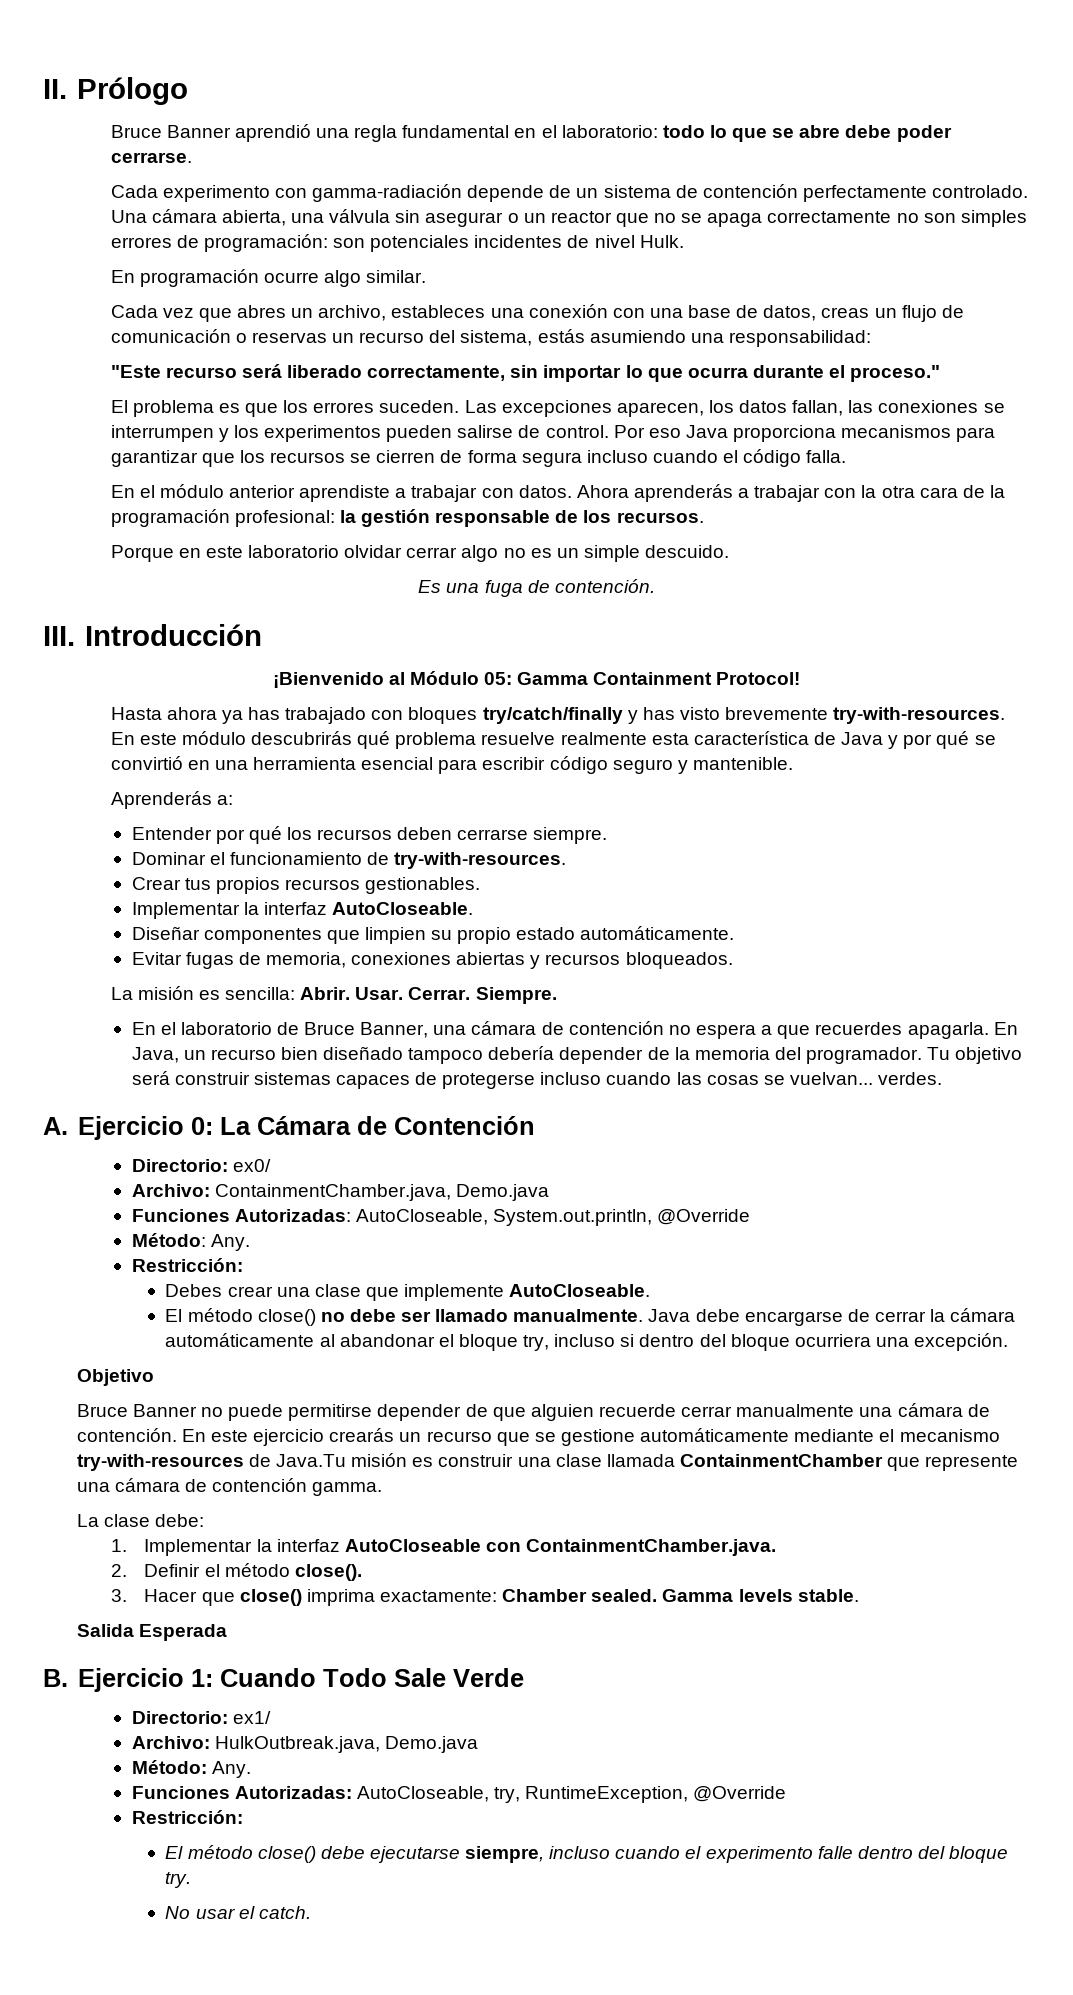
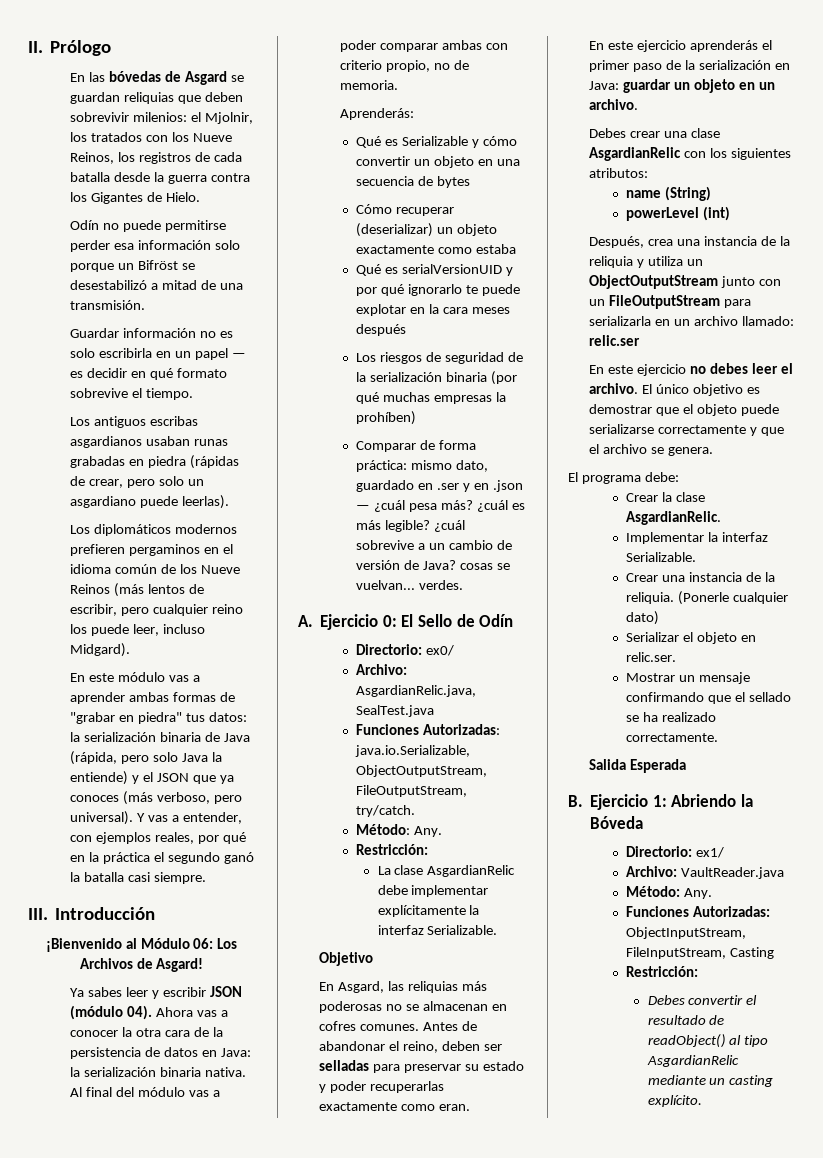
[110,124,952,142] [110,152,192,163] [110,184,1029,202] [110,209,1027,227] [110,234,684,252] [110,269,427,287] [110,304,964,322] [110,329,871,347] [110,364,941,382] [110,400,1005,417] [110,425,996,442] [110,449,847,467] [110,484,1005,502] [110,509,704,527] [110,545,730,562] [418,579,655,597] Bruce Banner aprendió una regla fundamental en el laboratorio: todo lo que se abre debe poder cerrarse. // Cada experimento con gamma-radiación depende de un sistema de contención perfectamente controlado. Una cámara abierta, una válvula sin asegurar o un reactor que no se apaga correctamente no son simples errores de programación: son potenciales incidentes de nivel Hulk. // En programación ocurre algo similar. // Cada vez que abres un archivo, estableces una conexión con una base de datos, creas un flujo de comunicación o reservas un recurso del sistema, estás asumiendo una responsabilidad: // "Este recurso será liberado correctamente, sin importar lo que ocurra durante el proceso." // El problema es que los errores suceden. Las excepciones aparecen, los datos fallan, las conexiones se interrumpen y los experimentos pueden salirse de control. Por eso Java proporciona mecanismos para garantizar que los recursos se cierren de forma segura incluso cuando el código falla. // En el módulo anterior aprendiste a trabajar con datos. Ahora aprenderás a trabajar con la otra cara de la programación profesional: la gestión responsable de los recursos. // Porque en este laboratorio olvidar cerrar algo no es un simple descuido. // Es una fuga de contención. -> [70,71,244,85] [70,92,244,104] [70,112,254,124] [70,132,233,142] [70,152,243,164] [70,172,251,184] [70,192,201,204] [70,220,227,232] [70,240,241,252] [70,260,196,272] [70,280,244,290] [70,300,146,310] [70,328,234,338] [70,348,246,360] [70,368,228,380] [70,388,194,400] [70,416,199,428] [70,436,229,448] [70,455,240,469] [70,476,205,488] [70,495,230,509] [70,524,238,536] [70,544,234,556] [70,564,241,574] [70,583,205,597] [70,604,244,616] [70,624,206,636] [70,643,131,657] [70,672,201,682] [70,692,236,704] [70,712,248,724] [70,732,251,742] [70,751,223,765] [70,771,234,785] [70,791,243,805] [70,811,243,825] [70,832,247,844] [70,852,254,864] [70,872,207,884] En las bóvedas de Asgard se guardan reliquias que deben sobrevivir milenios: el Mjolnir, los tratados con los Nueve Reinos, los registros de cada batalla desde la guerra contra los Gigantes de Hielo. // Odín no puede permitirse perder esa información solo porque un Bifröst se desestabilizó a mitad de una transmisión. // Guardar información no es solo escribirla en un papel — es decidir en qué formato sobrevive el tiempo. // Los antiguos escribas asgardianos usaban runas grabadas en piedra (rápidas de crear, pero solo un asgardiano puede leerlas). // Los diplomáticos modernos prefieren pergaminos en el idioma común de los Nueve Reinos (más lentos de escribir, pero cualquier reino los puede leer, incluso Midgard). // En este módulo vas a aprender ambas formas de "grabar en piedra" tus datos: la serialización binaria de Java (rápida, pero solo Java la entiende) y el JSON que ya conoces (más verboso, pero universal). Y vas a entender, con ejemplos reales, por qué en la práctica el segundo ganó la batalla casi siempre.
[484,672,801,685] [110,707,1006,724] [110,731,996,749] [110,756,793,774] [110,791,233,809] [131,826,608,844] [131,852,567,869] [131,877,481,894] [131,902,473,919] [131,926,735,944] [131,952,733,969] [110,986,557,1004] [131,1021,1018,1039] [131,1046,1023,1064] [131,1071,702,1089] 05: Gamma Containment Protocol! // Hasta ahora ya has trabajado con bloques try/catch/finally y has visto brevemente try-with-resources. En este módulo descubrirás qué problema resuelve realmente esta característica de Java y por qué se convirtió en una herramienta esencial para escribir código seguro y mantenible. // Aprenderás a: // Entender por qué los recursos deben cerrarse siempre. // Dominar el funcionamiento de try-with-resources. // Crear tus propios recursos gestionables. // Implementar la interfaz AutoCloseable. // Diseñar componentes que limpien su propio estado automáticamente. // Evitar fugas de memoria, conexiones abiertas y recursos bloqueados. // La misión es sencilla: Abrir. Usar. Cerrar. Siempre. // En el laboratorio de Bruce Banner, una cámara de contención no espera a que recuerdes apagarla. En Java, un recurso bien diseñado tampoco debería depender de la memoria del programador. Tu objetivo será construir sistemas capaces de protegerse incluso cuando las -> [193,938,238,949] [79,958,204,972] [70,986,242,999] [70,1005,229,1020] [70,1027,223,1037] [70,1047,252,1059] [70,1067,247,1077] [70,1087,220,1097] [340,40,509,52] [340,60,470,72] [340,80,399,90] [340,108,415,120] [356,136,518,148] [356,156,521,168] [356,176,471,188] [356,204,455,216] [356,223,498,237] [356,244,517,254] [356,264,514,276] [356,284,521,296] [356,304,511,316] [356,324,407,336] [356,352,524,364] [356,371,518,385] [356,392,507,404] [356,411,417,425] [356,440,477,452] [356,460,489,472] [356,480,523,492] [356,500,525,512] [356,520,466,532] [356,540,513,550] [356,560,457,570] 06: Los Archivos de Asgard! // Ya sabes leer y escribir JSON (módulo 04). Ahora vas a conocer la otra cara de la persistencia de datos en Java: la serialización binaria nativa. Al final del módulo vas a poder comparar ambas con criterio propio, no de memoria. // Aprenderás: // Qué es Serializable y cómo convertir un objeto en una secuencia de bytes // Cómo recuperar (deserializar) un objeto exactamente como estaba // Qué es serialVersionUID y por qué ignorarlo te puede explotar en la cara meses después // Los riesgos de seguridad de la serialización binaria (por qué muchas empresas la prohíben) // Comparar de forma práctica: mismo dato, guardado en .ser y en .json — ¿cuál pesa más? ¿cuál es más legible? ¿cuál sobrevive a un cambio de versión de Java?
[219,1116,535,1135] La Cámara de Contención -> [401,614,514,627] El Sello de Odín
[214,1184,549,1201] [131,1209,751,1226] ContainmentChamber.java, Demo.java // Funciones Autorizadas: AutoCloseable, System.out.println, @Override -> [356,685,477,697] [356,705,435,717] [356,724,501,735] [355,745,471,757] [356,765,488,777] [356,785,468,797] [356,805,416,817] AsgardianRelic.java, SealTest.java // Funciones Autorizadas: java.io.Serializable, ObjectOutputStream, FileOutputStream, try/catch.
[165,1284,651,1301] [165,1308,1016,1326] [165,1333,1009,1351] [76,1369,154,1386] [76,1403,990,1421] [76,1428,1000,1446] [76,1453,1019,1471] [76,1478,383,1496] [76,1514,205,1527] [110,1539,777,1556] [110,1563,362,1581] [110,1589,859,1606] Debes crear una clase que implemente AutoCloseable. // El método close() no debe ser llamado manualmente. Java debe encargarse de cerrar la cámara automáticamente al abandonar el bloque try, incluso si dentro del bloque ocurriera una excepción. // Objetivo // Bruce Banner no puede permitirse depender de que alguien recuerde cerrar manualmente una cámara de contención. En este ejercicio crearás un recurso que se gestione automáticamente mediante el mecanismo try-with-resources de Java.Tu misión es construir una clase llamada ContainmentChamber que represente una cámara de contención gamma. // La clase debe: // 1. Implementar la interfaz AutoCloseable con ContainmentChamber.java. // 2. Definir el método close(). // 3. Hacer que close() imprima exactamente: Chamber sealed. Gamma levels stable. -> [377,865,516,877] [377,885,489,897] [377,905,480,917] [377,925,498,935] [319,952,374,966] [319,981,487,993] [319,1001,507,1013] [319,1021,477,1031] [319,1041,502,1053] [319,1060,524,1073] [319,1081,445,1093] [319,1102,471,1111] [589,40,772,52] [589,60,790,72] [589,79,775,93] [589,99,639,110] [589,128,720,138] [589,147,791,161] [589,168,649,178] [626,186,712,201] [626,206,731,221] [589,236,790,248] [589,256,703,268] [589,275,782,289] [589,295,752,309] [589,316,794,326] [589,335,641,346] [589,363,793,376] [589,383,760,396] [589,404,779,416] [589,424,784,436] [589,444,713,456] [568,472,679,484] [626,492,706,502] [626,511,722,525] [626,532,769,544] [626,552,697,562] [626,572,776,582] [626,591,789,605] [626,611,660,625] [626,632,757,644] [626,652,677,662] [626,672,751,684] [626,692,792,704] [626,712,717,722] [626,733,719,742] La clase AsgardianRelic debe implementar explícitamente la interfaz Serializable. // Objetivo // En Asgard, las reliquias más poderosas no se almacenan en cofres comunes. Antes de abandonar el reino, deben ser selladas para preservar su estado y poder recuperarlas exactamente como eran. // En este ejercicio aprenderás el primer paso de la serialización en Java: guardar un objeto en un archivo. // Debes crear una clase AsgardianRelic con los siguientes atributos: // name (String) // powerLevel (int) // Después, crea una instancia de la reliquia y utiliza un ObjectOutputStream junto con un FileOutputStream para serializarla en un archivo llamado: relic.ser // En este ejercicio no debes leer el archivo. El único objetivo es demostrar que el objeto puede serializarse correctamente y que el archivo se genera. // El programa debe: // Crear la clase AsgardianRelic. // Implementar la interfaz Serializable. // Crear una instancia de la reliquia. (Ponerle cualquier dato) // Serializar el objeto en relic.ser. // Mostrar un mensaje confirmando que el sellado se ha realizado correctamente.
[219,1668,524,1687] Cuando Todo Sale Verde -> [671,794,754,807] [590,816,644,829] Abriendo la Bóveda
[214,1736,478,1753] HulkOutbreak.java, Demo.java -> [681,867,785,879] VaultReader.java
[356,1786,787,1803] [131,1810,243,1824] [165,1845,1009,1863] [165,1872,192,1888] [165,1906,311,1919] AutoCloseable, try, RuntimeException, @Override // Restricción: // El método close() debe ejecutarse siempre, incluso cuando el experimento falle dentro del bloque try. // No usar el catch. -> [626,927,747,939] [626,947,775,959] [626,966,699,977] [647,995,758,1005] [647,1015,725,1025] [647,1034,769,1048] [646,1055,739,1067] [647,1075,774,1087] [647,1095,702,1107] ObjectInputStream, FileInputStream, Casting // Restricción: // Debes convertir el resultado de readObject() al tipo AsgardianRelic mediante un casting explícito.

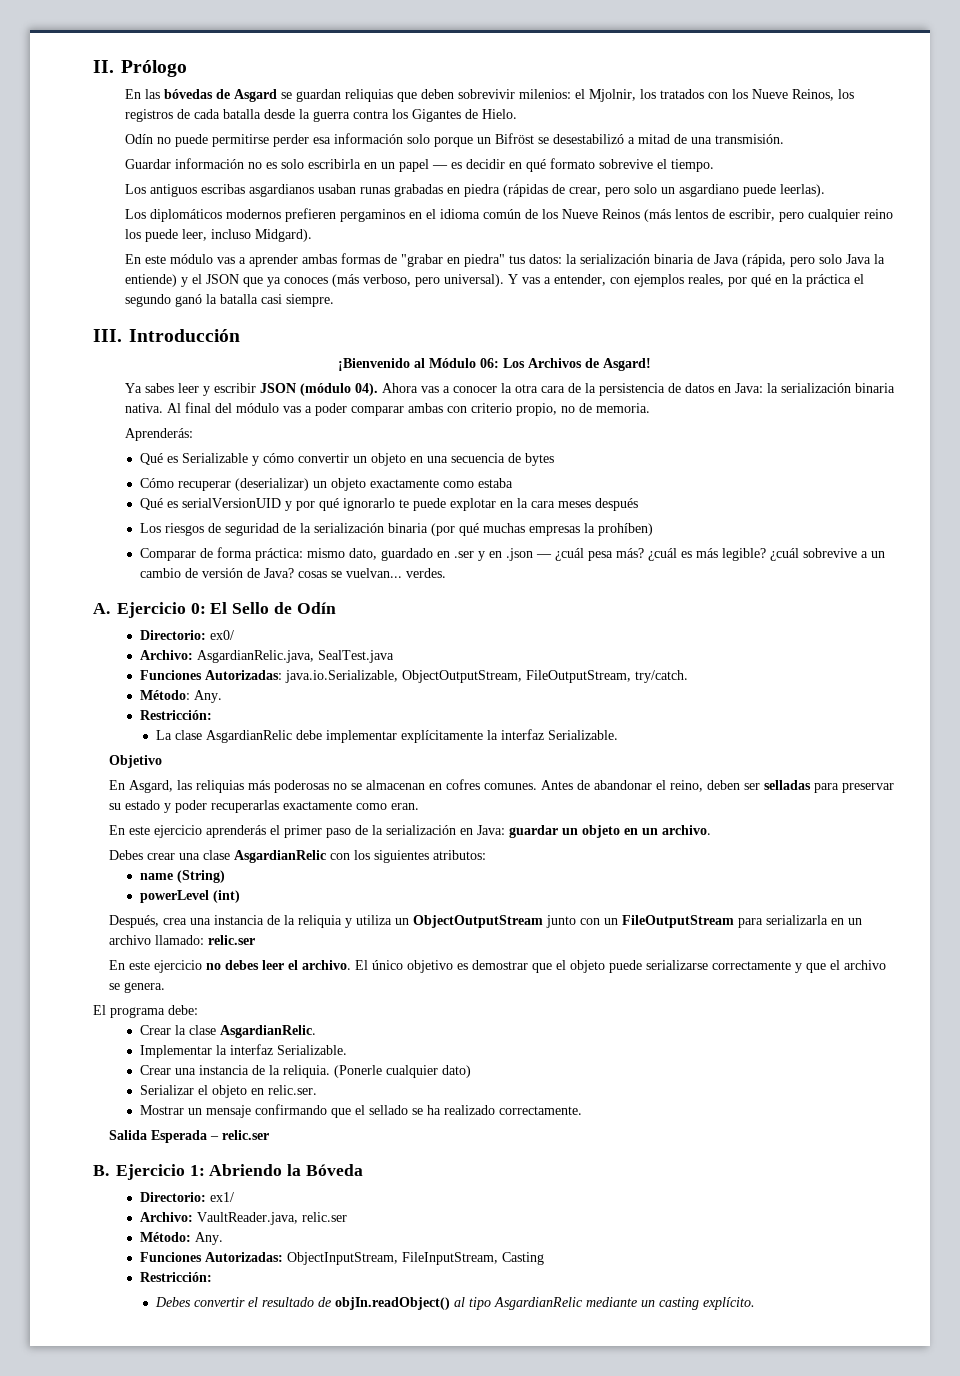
(687, 766) none -> [209,1130,269,1140] – relic.ser
[681,867,785,879] VaultReader.java -> [197,1212,348,1225] VaultReader.java, relic.ser
[647,1034,726,1048] readObject() -> [334,1297,450,1310] objIn.readObject()

